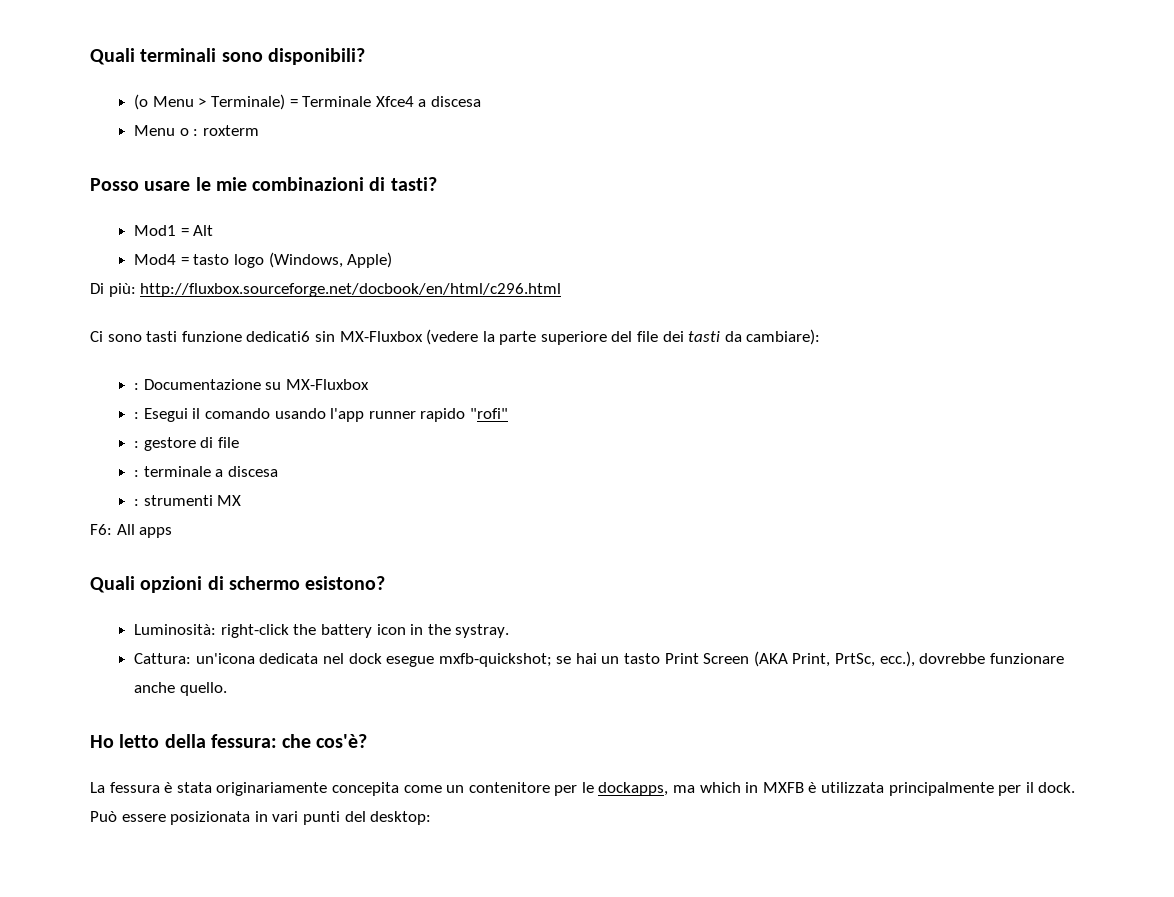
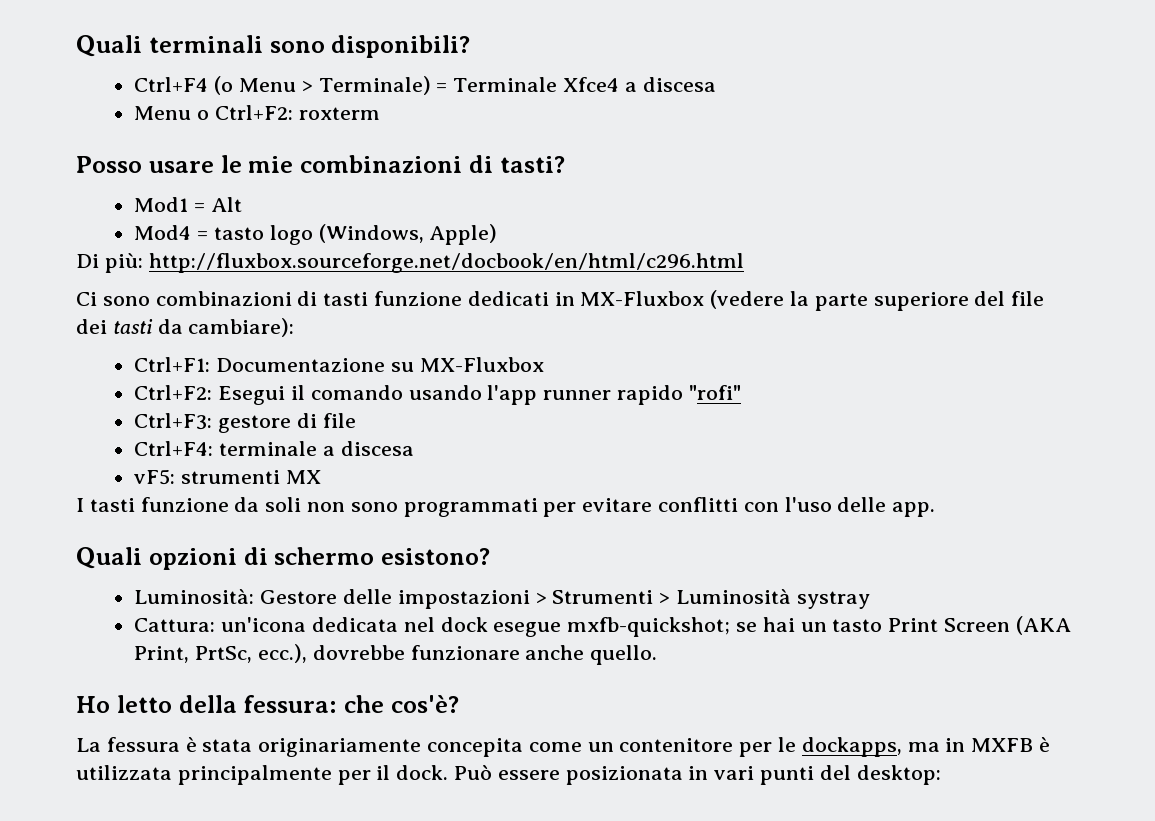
(365, 56) none -> [134,77,209,92] Ctrl+F4
[193,129,199,136] : -> [214,105,293,120] Ctrl+F2:
[146,331,335,342] tasti funzione dedicati6 sin -> [155,291,575,306] combinazioni di tasti funzione dedicati in
[134,383,140,390] : -> [134,357,211,372] Ctrl+F1:
[134,412,140,419] : -> [134,385,213,400] Ctrl+F2:
[134,441,140,448] : -> [134,413,213,430] Ctrl+F3:
[134,470,140,477] : -> [134,441,214,456] Ctrl+F4:
[134,499,140,506] : -> [134,469,176,485] vF5:
[90,524,173,538] F6: All apps -> [76,497,936,517] I tasti funzione da soli non sono programmati per evitare conflitti con l'uso delle app.
[220,624,510,638] right-click the battery icon in the systray. -> [260,589,870,609] Gestore delle impostazioni > Strumenti > Luminosità systray
[699,782,741,793] which -> (940, 747) none

